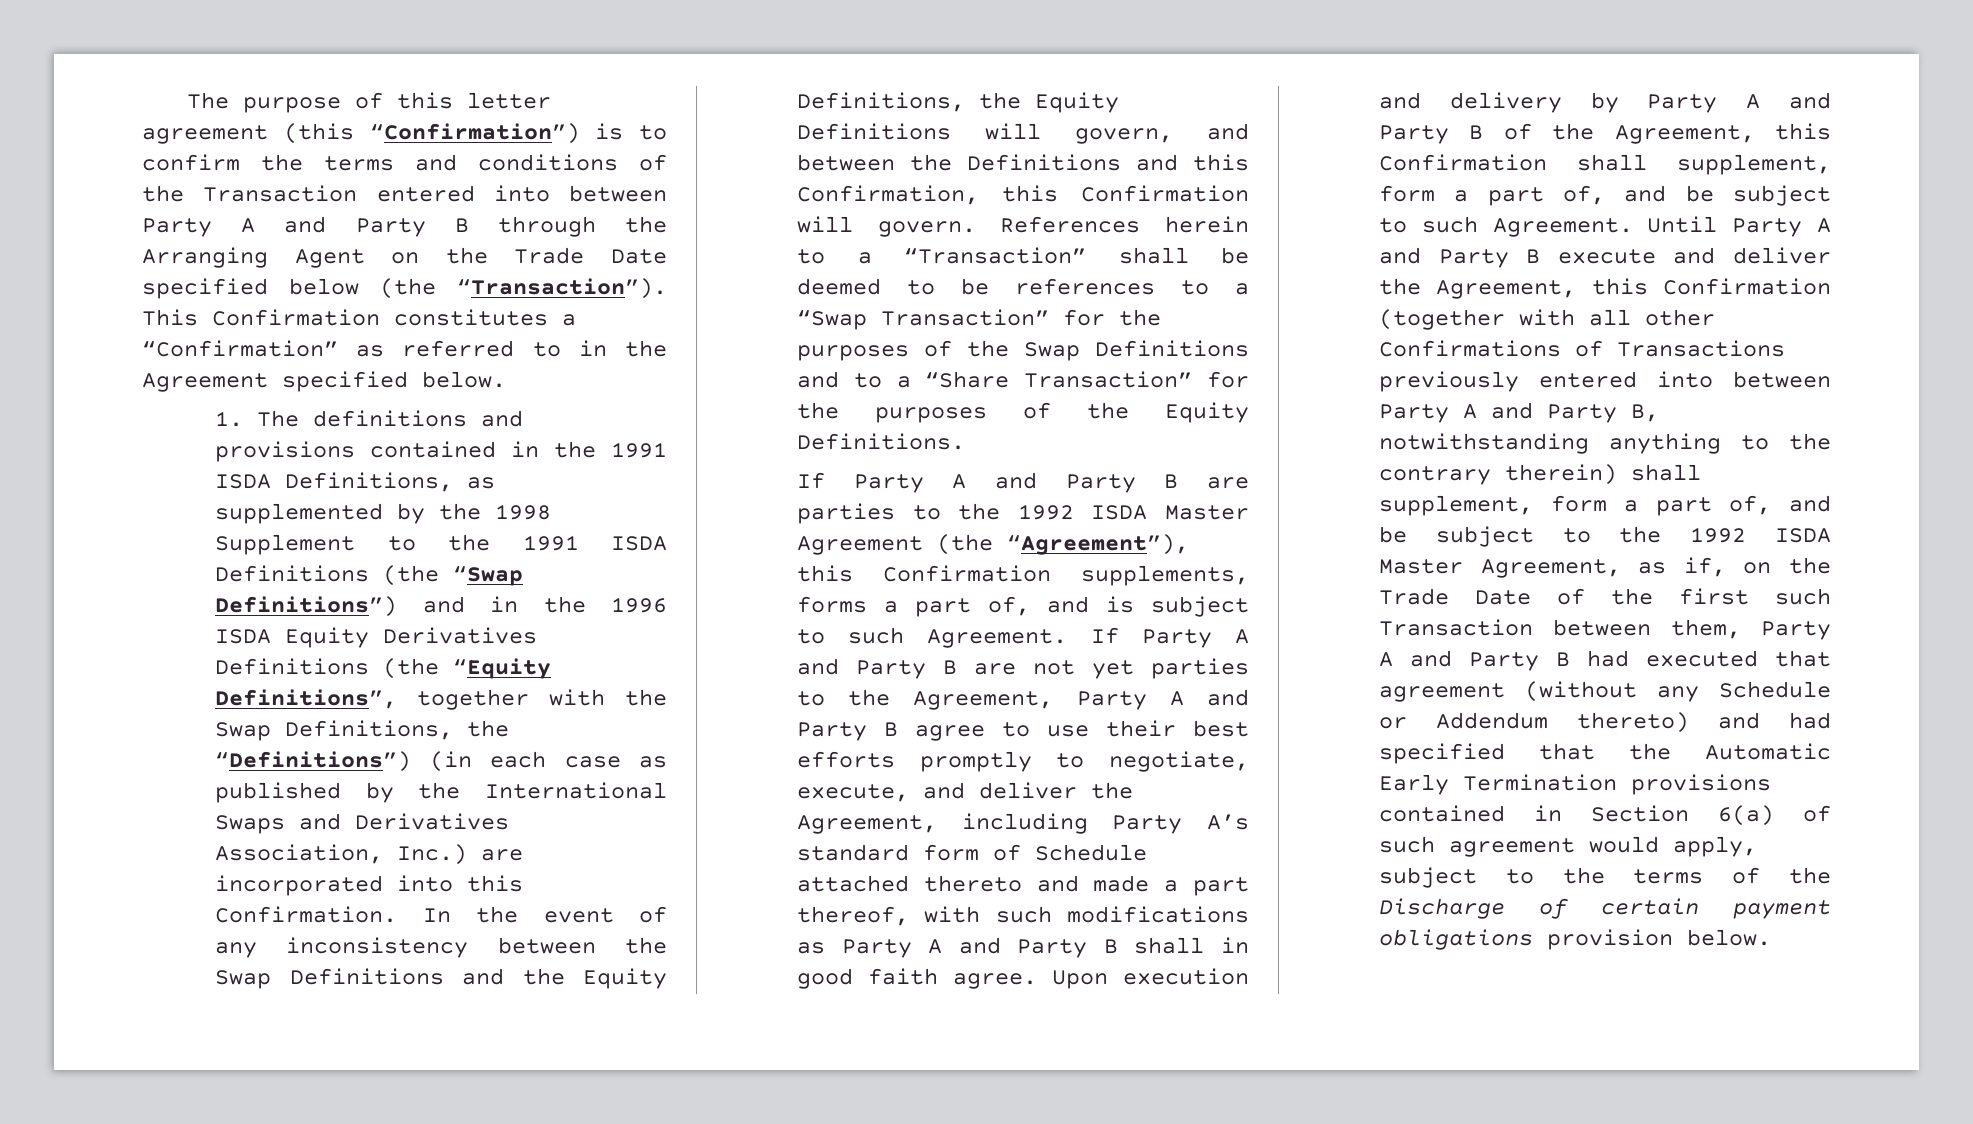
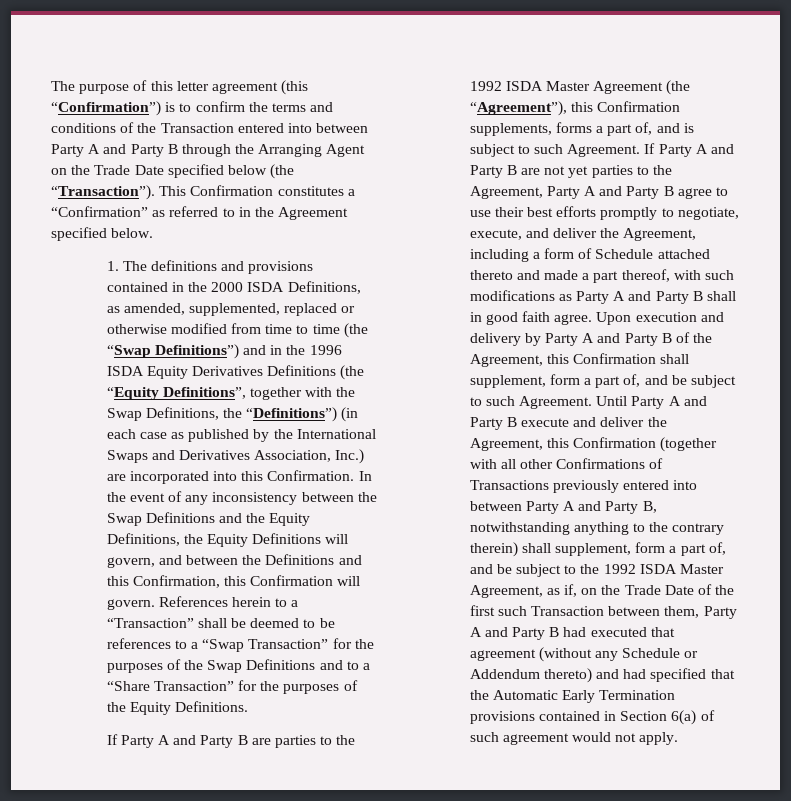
[611,442,667,458] 1991 -> [211,282,244,292] 2000
[215,503,552,524] [215,534,667,555] [215,565,370,582] supplemented by the 1998 Supplement to the 1991 ISDA Definitions -> [123,303,356,316] [106,323,340,334] amended, supplemented, replaced or otherwise modified from time to time
[1112,814,1249,834] [797,844,910,861] Party A’s standard -> [532,252,540,259] a
[1673,836,1758,857] [1379,867,1831,888] [1379,898,1831,919] [1379,929,1772,950] apply, subject to the terms of the Discharge of certain payment obligations provision below. -> [615,732,679,745] not apply.

